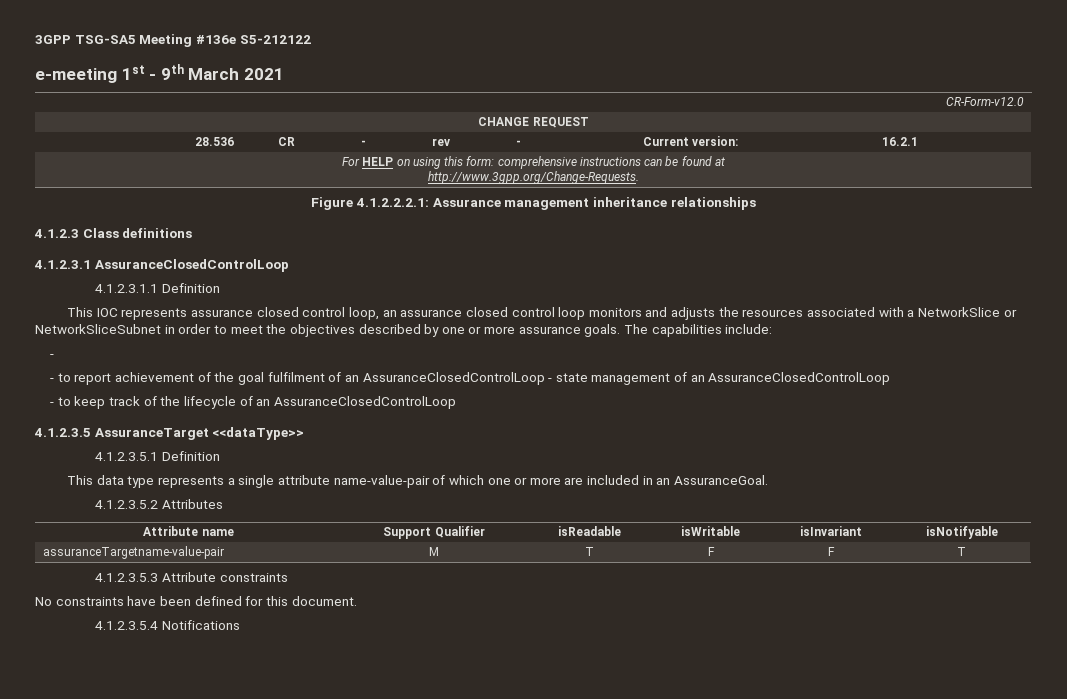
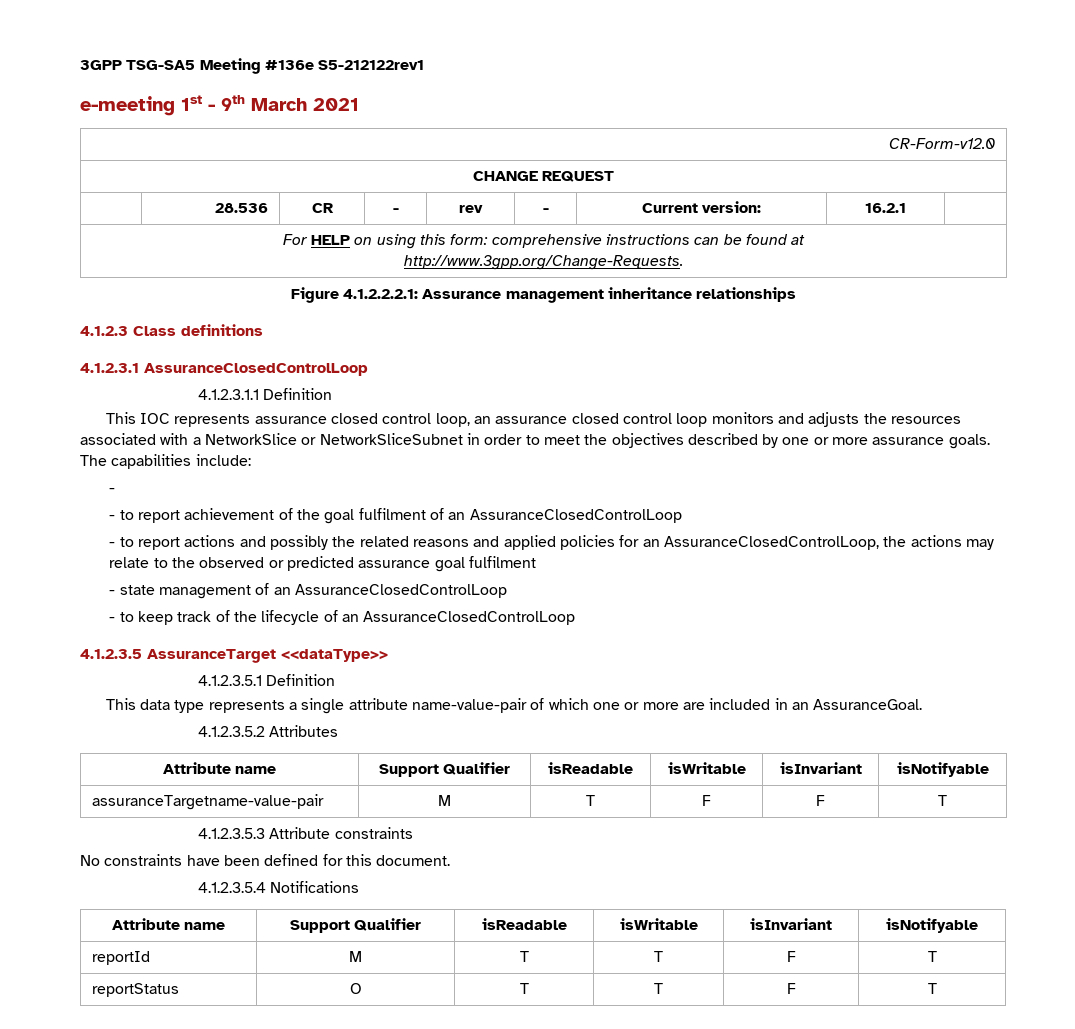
[239,35,311,44] S5-212122 -> [318,60,425,70] S5-212122rev1
(545, 378) none -> [109,535,994,550] [109,556,537,572] // - to report actions and possibly the related reasons and applied policies for an AssuranceClosedControlLoop, the actions may relate to the observed or predicted assurance goal fulfilment //
(240, 625) none -> [111,918,226,930] [289,918,422,933] [481,918,567,930] [619,918,698,930] [750,918,832,930] [886,918,978,933] [91,951,150,965] [349,951,362,962] [519,951,529,962] [654,951,663,962] [786,951,796,962] [927,951,937,962] [91,983,179,997] [349,983,362,994] [519,983,529,994] [654,983,663,994] [786,983,796,994] [927,983,937,994] // Attribute name | Support Qualifier | isReadable | isWritable | isInvariant | isNotifyable // reportId | M | T | T | F | T // reportStatus | O | T | T | F | T

